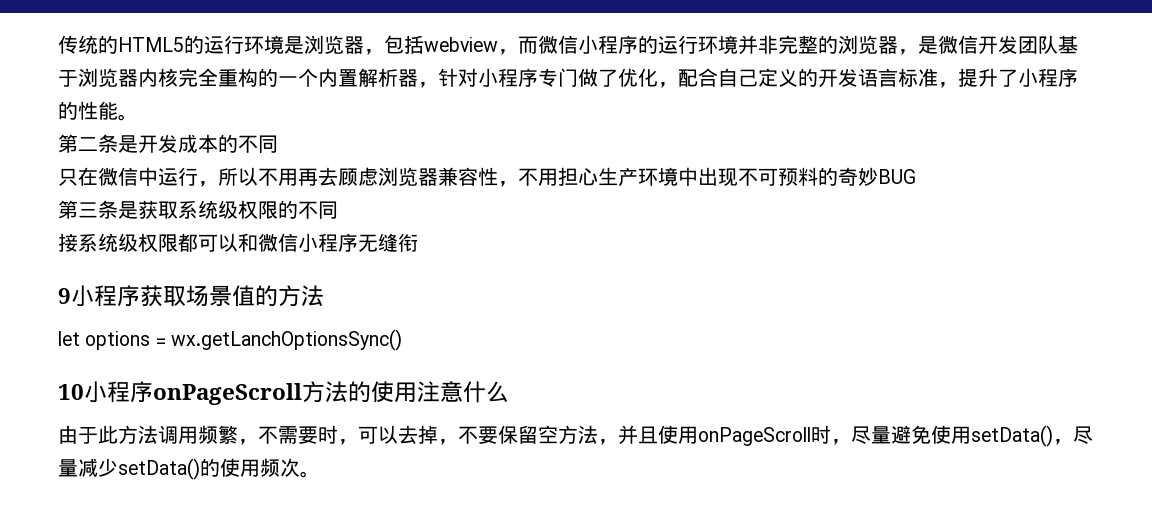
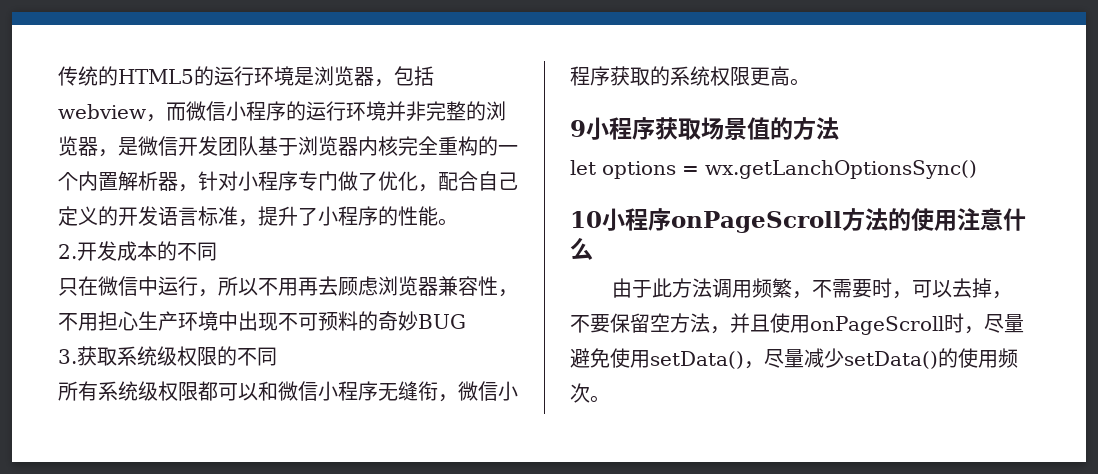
[58,134,138,153] 第二条是 -> [58,244,77,259] 2.
[58,200,138,219] 第三条是 -> [58,349,77,364] 3.
[58,233,78,252] 接 -> [58,381,98,401] 所有
(418, 242) none -> [438,381,518,402] [570,66,810,86] ，微信小程序获取的系统权限更高。

